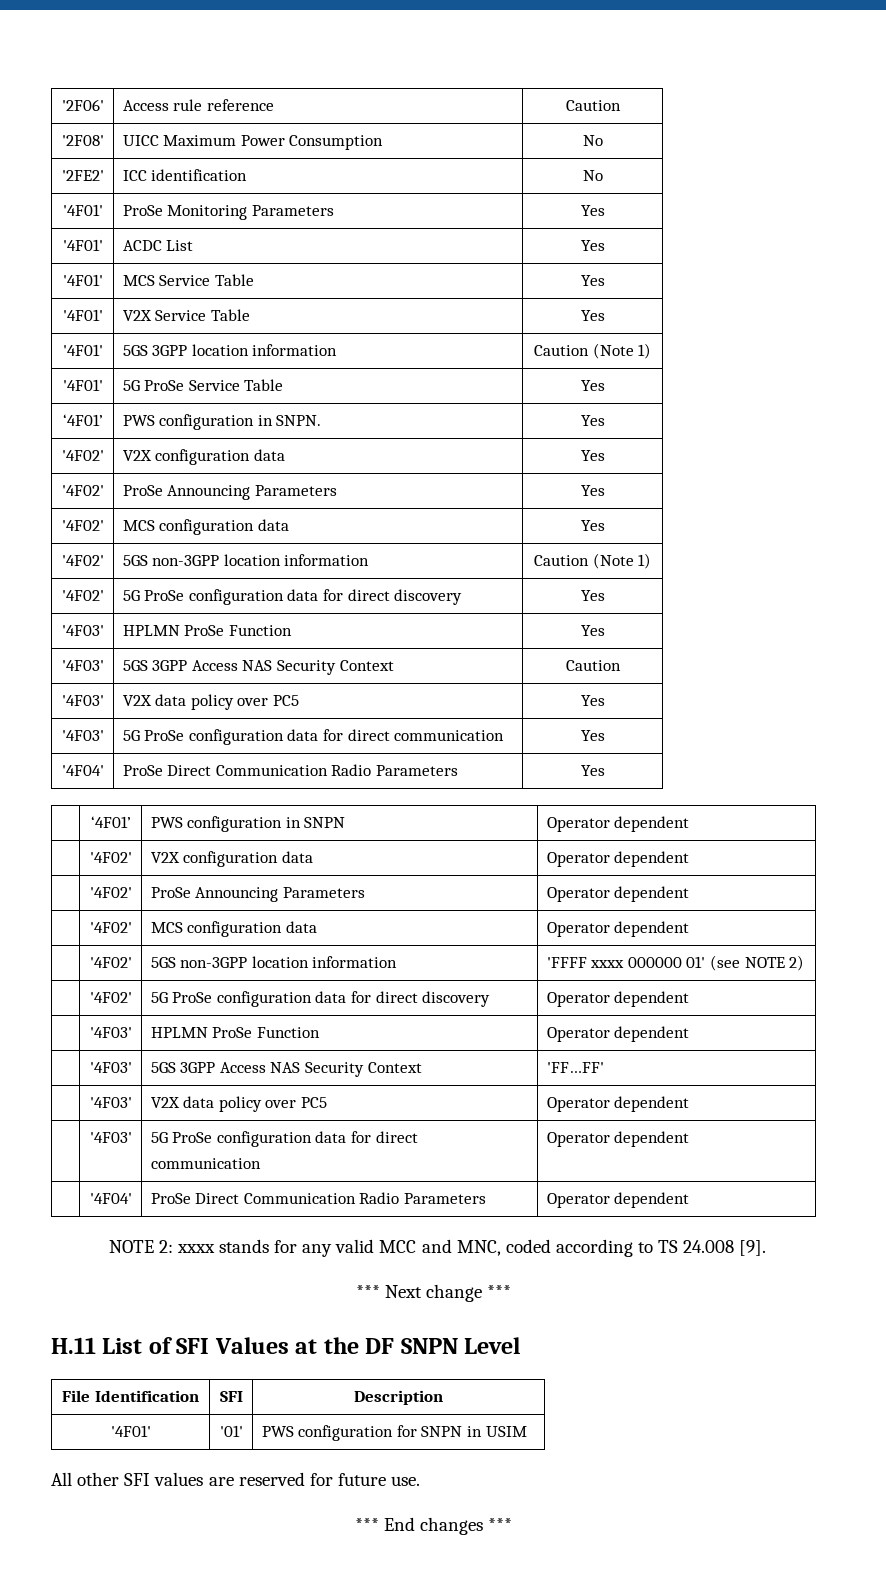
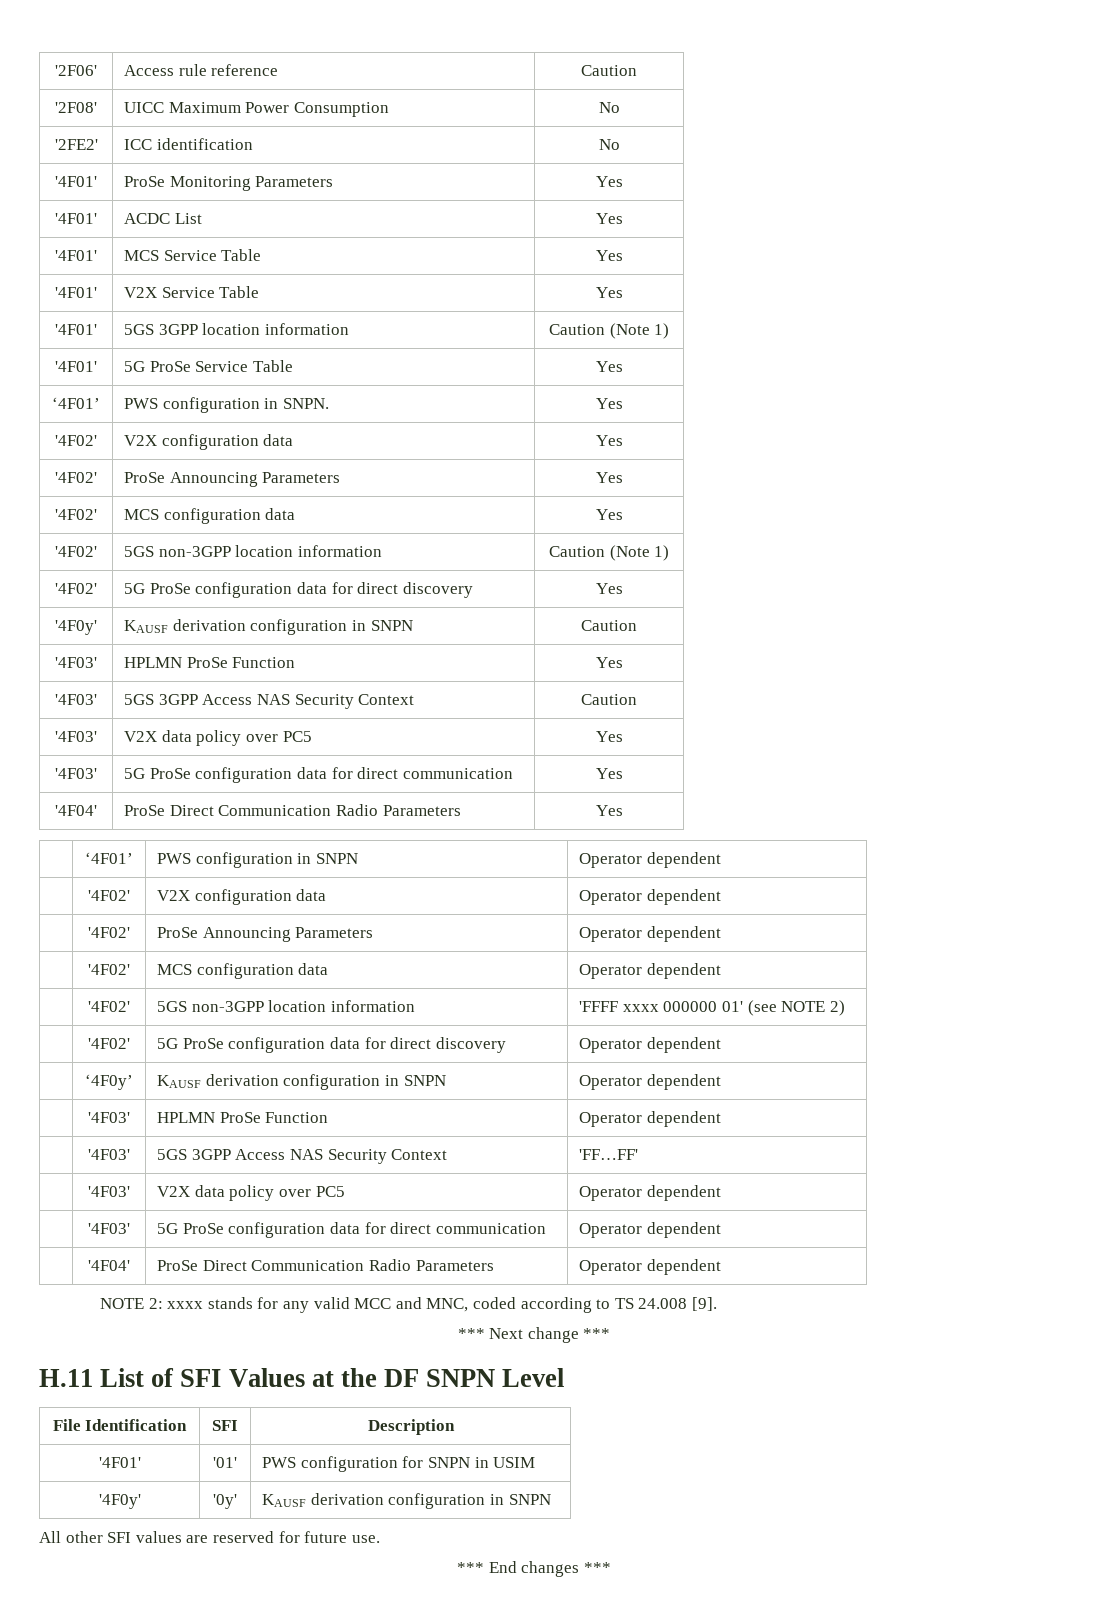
(605, 595) none -> [55,620,97,635] [124,619,413,635] [581,620,637,631] // '4F0y' | KAUSF derivation configuration in SNPN | Caution
(690, 999) none -> [85,1074,133,1090] [157,1074,446,1090] [579,1074,721,1090] // | ‘4F0y’ | KAUSF derivation configuration in SNPN | Operator dependent
(527, 1431) none -> [98,1494,141,1509] [213,1494,237,1509] [262,1493,551,1509] // '4F0y' | '0y' | KAUSF derivation configuration in SNPN

